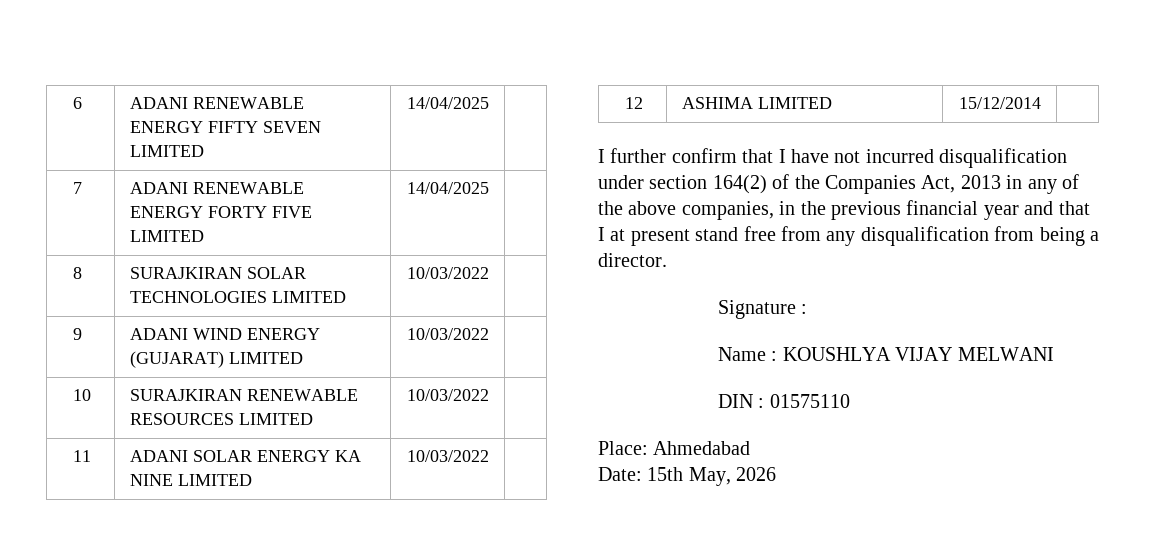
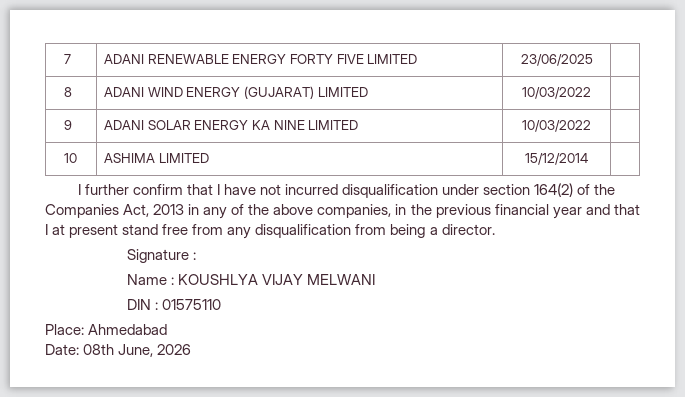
[72,97,82,109] [129,97,304,109] [129,121,321,133] [129,145,204,157] [406,97,489,109] 6 | ADANI RENEWABLE ENERGY FIFTY SEVEN LIMITED | 14/04/2025 | // -> (63, 59) none
[406,182,489,194] 14/04/2025 -> [520,54,593,66] 23/06/2025
[129,267,306,279] [129,291,346,303] [406,267,489,279] [72,328,82,340] | SURAJKIRAN SOLAR TECHNOLOGIES LIMITED | 10/03/2022 | // 9 -> (72, 92) none
[72,389,91,401] [129,389,358,401] [129,413,313,425] [406,389,489,401] [72,450,91,462] 10 | SURAJKIRAN RENEWABLE RESOURCES LIMITED | 10/03/2022 | // 11 -> [63,120,72,130] 9
[624,97,643,109] 12 -> [63,153,77,163] 10
[647,467,731,486] 15th May, -> [83,344,154,357] 08th June,

